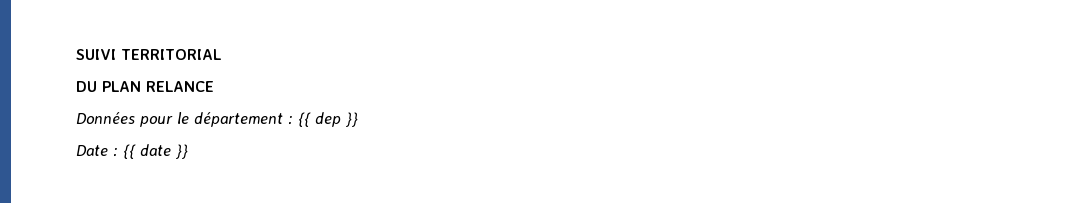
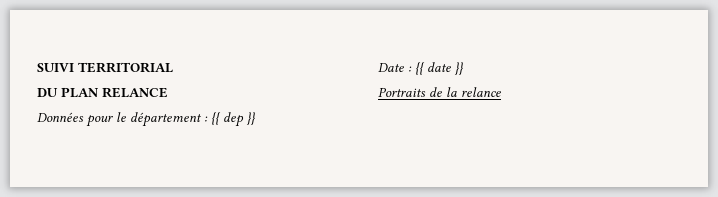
(188, 151) none -> [378,87,501,97] // Portraits de la relance

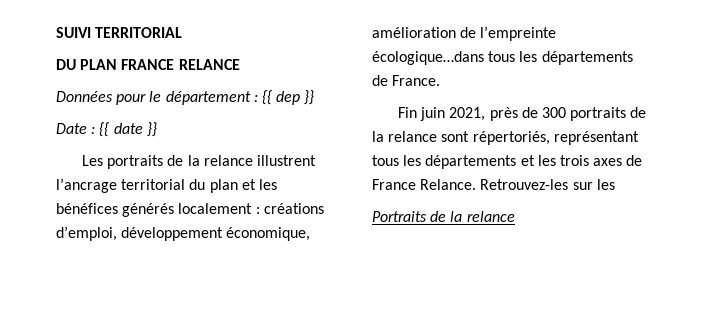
(99, 92) none -> [121,59,175,70] FRANCE
(463, 69) none -> [81,155,316,169] [56,178,277,193] [56,203,324,217] [56,226,311,241] [372,26,557,41] [372,51,633,65] [372,75,441,86] [397,107,647,121] [372,131,639,145] [372,155,643,169] [372,179,615,190] // Les portraits de la relance illustrent l’ancrage territorial du plan et les bénéfices générés localement : créations d’emploi, développement économique, amélioration de l’empreinte écologique…dans tous les départements de France. // Fin juin 2021, près de 300 portraits de la relance sont répertoriés, représentant tous les départements et les trois axes de France Relance. Retrouvez-les sur les

